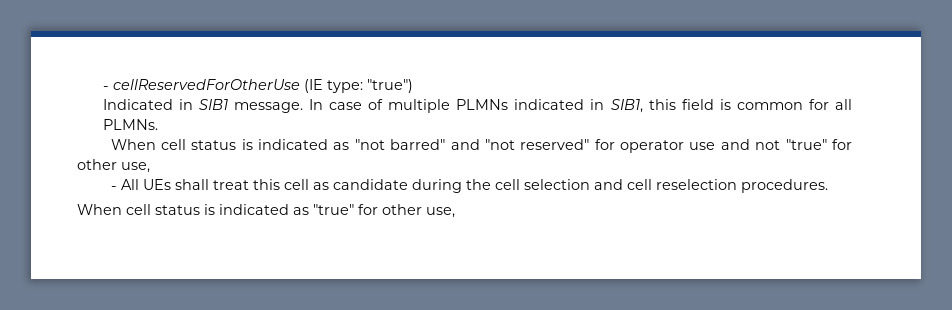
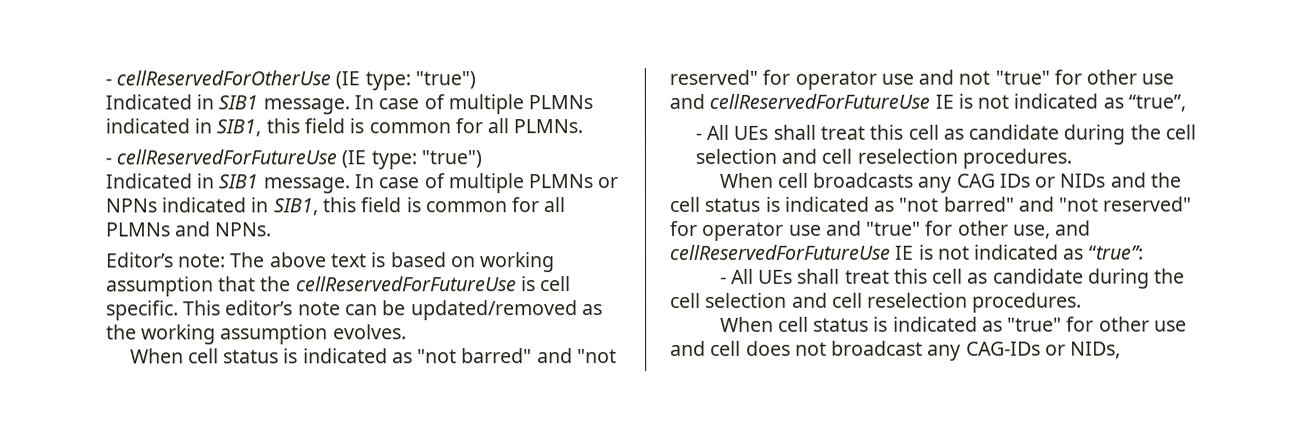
(158, 124) none -> [104,149,482,170] [104,173,619,194] [104,197,566,216] [105,221,273,237] [105,252,556,273] [105,276,572,297] [105,300,603,321] [105,324,407,345] // - cellReservedForFutureUse (IE type: "true") // Indicated in SIB1 message. In case of multiple PLMNs or NPNs indicated in SIB1, this field is common for all PLMNs and NPNs. // Editor’s note: The above text is based on working assumption that the cellReservedForFutureUse is cell specific. This editor’s note can be updated/removed as the working assumption evolves.
[121,162,150,173] use, -> [1141,73,1175,85] [669,93,1186,112] [694,124,1196,145] [694,148,1072,169] [718,172,1181,193] [669,196,1192,212] [670,220,1092,241] [670,244,1144,260] use and cellReservedForFutureUse IE is not indicated as “true”, // - All UEs shall treat this cell as candidate during the cell selection and cell reselection procedures. // When cell broadcasts any CAG IDs or NIDs and the cell status is indicated as "not barred" and "not reserved" for operator use and "true" for other use, and cellReservedForFutureUse IE is not indicated as “true”:
[426,207,455,218] use, -> [1153,320,1187,332] [670,340,1122,361] use and cell does not broadcast any CAG-IDs or NIDs,

